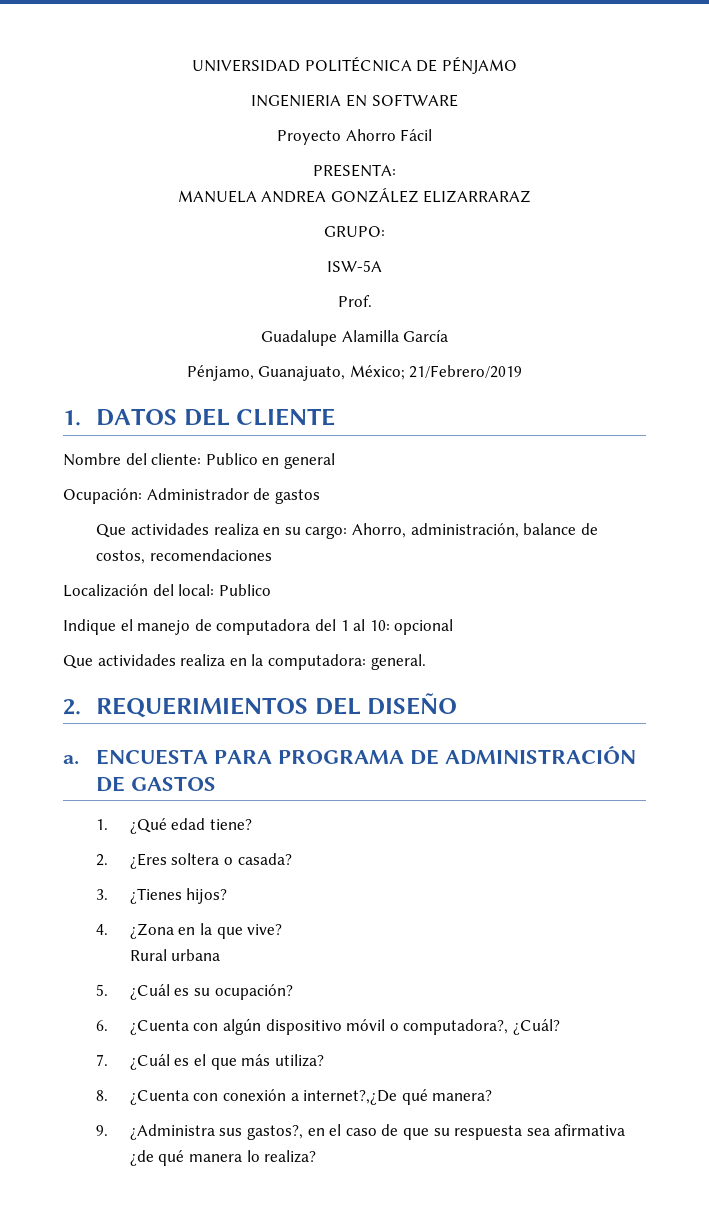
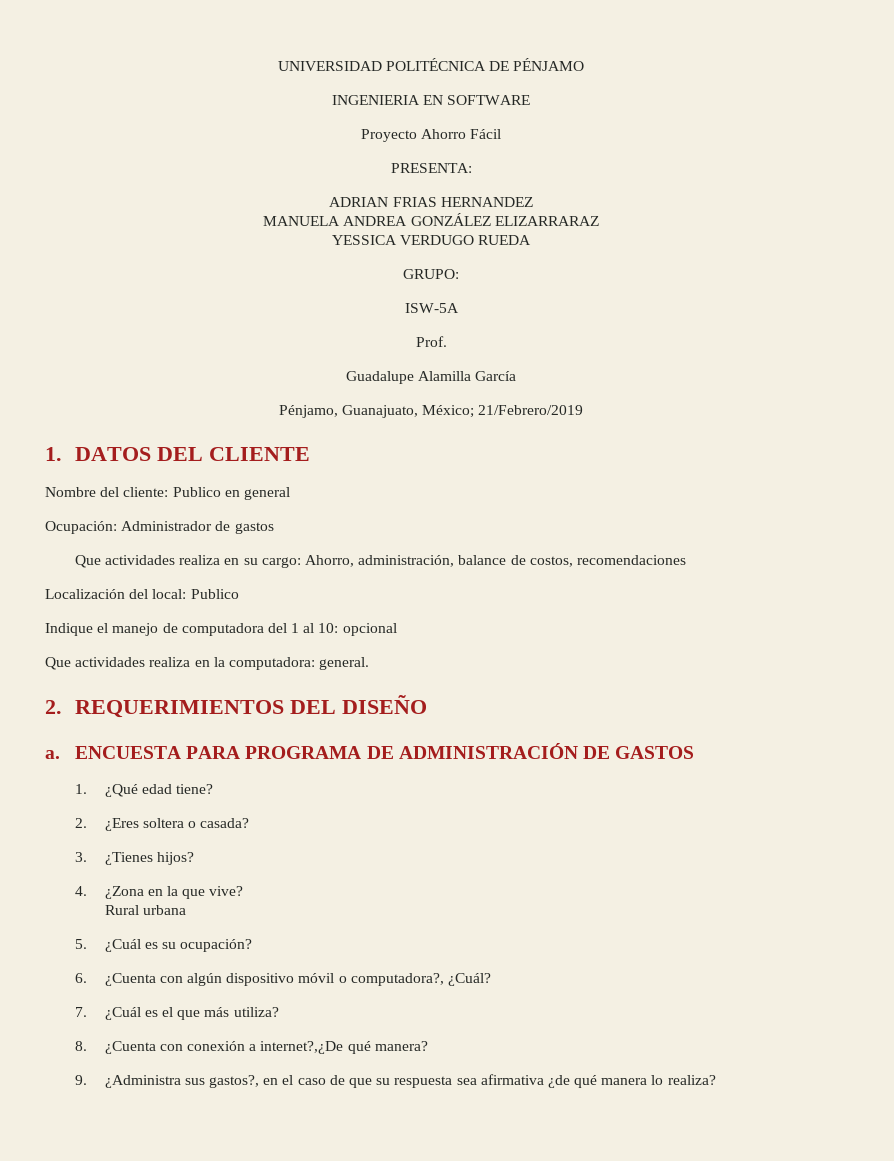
(396, 170) none -> [329,197,533,207] // ADRIAN FRIAS HERNANDEZ
(532, 196) none -> [331,235,532,245] // YESSICA VERDUGO RUEDA

